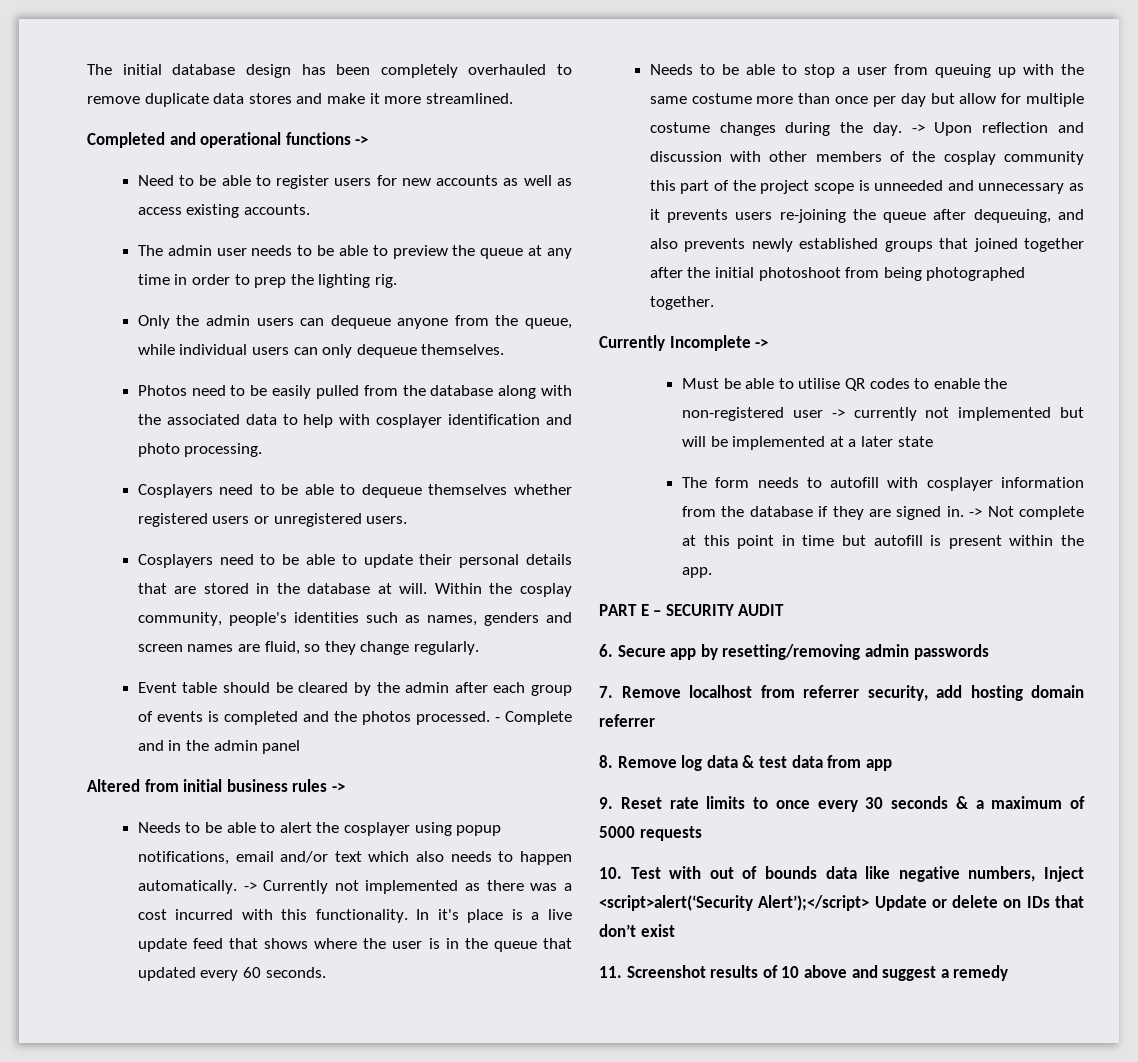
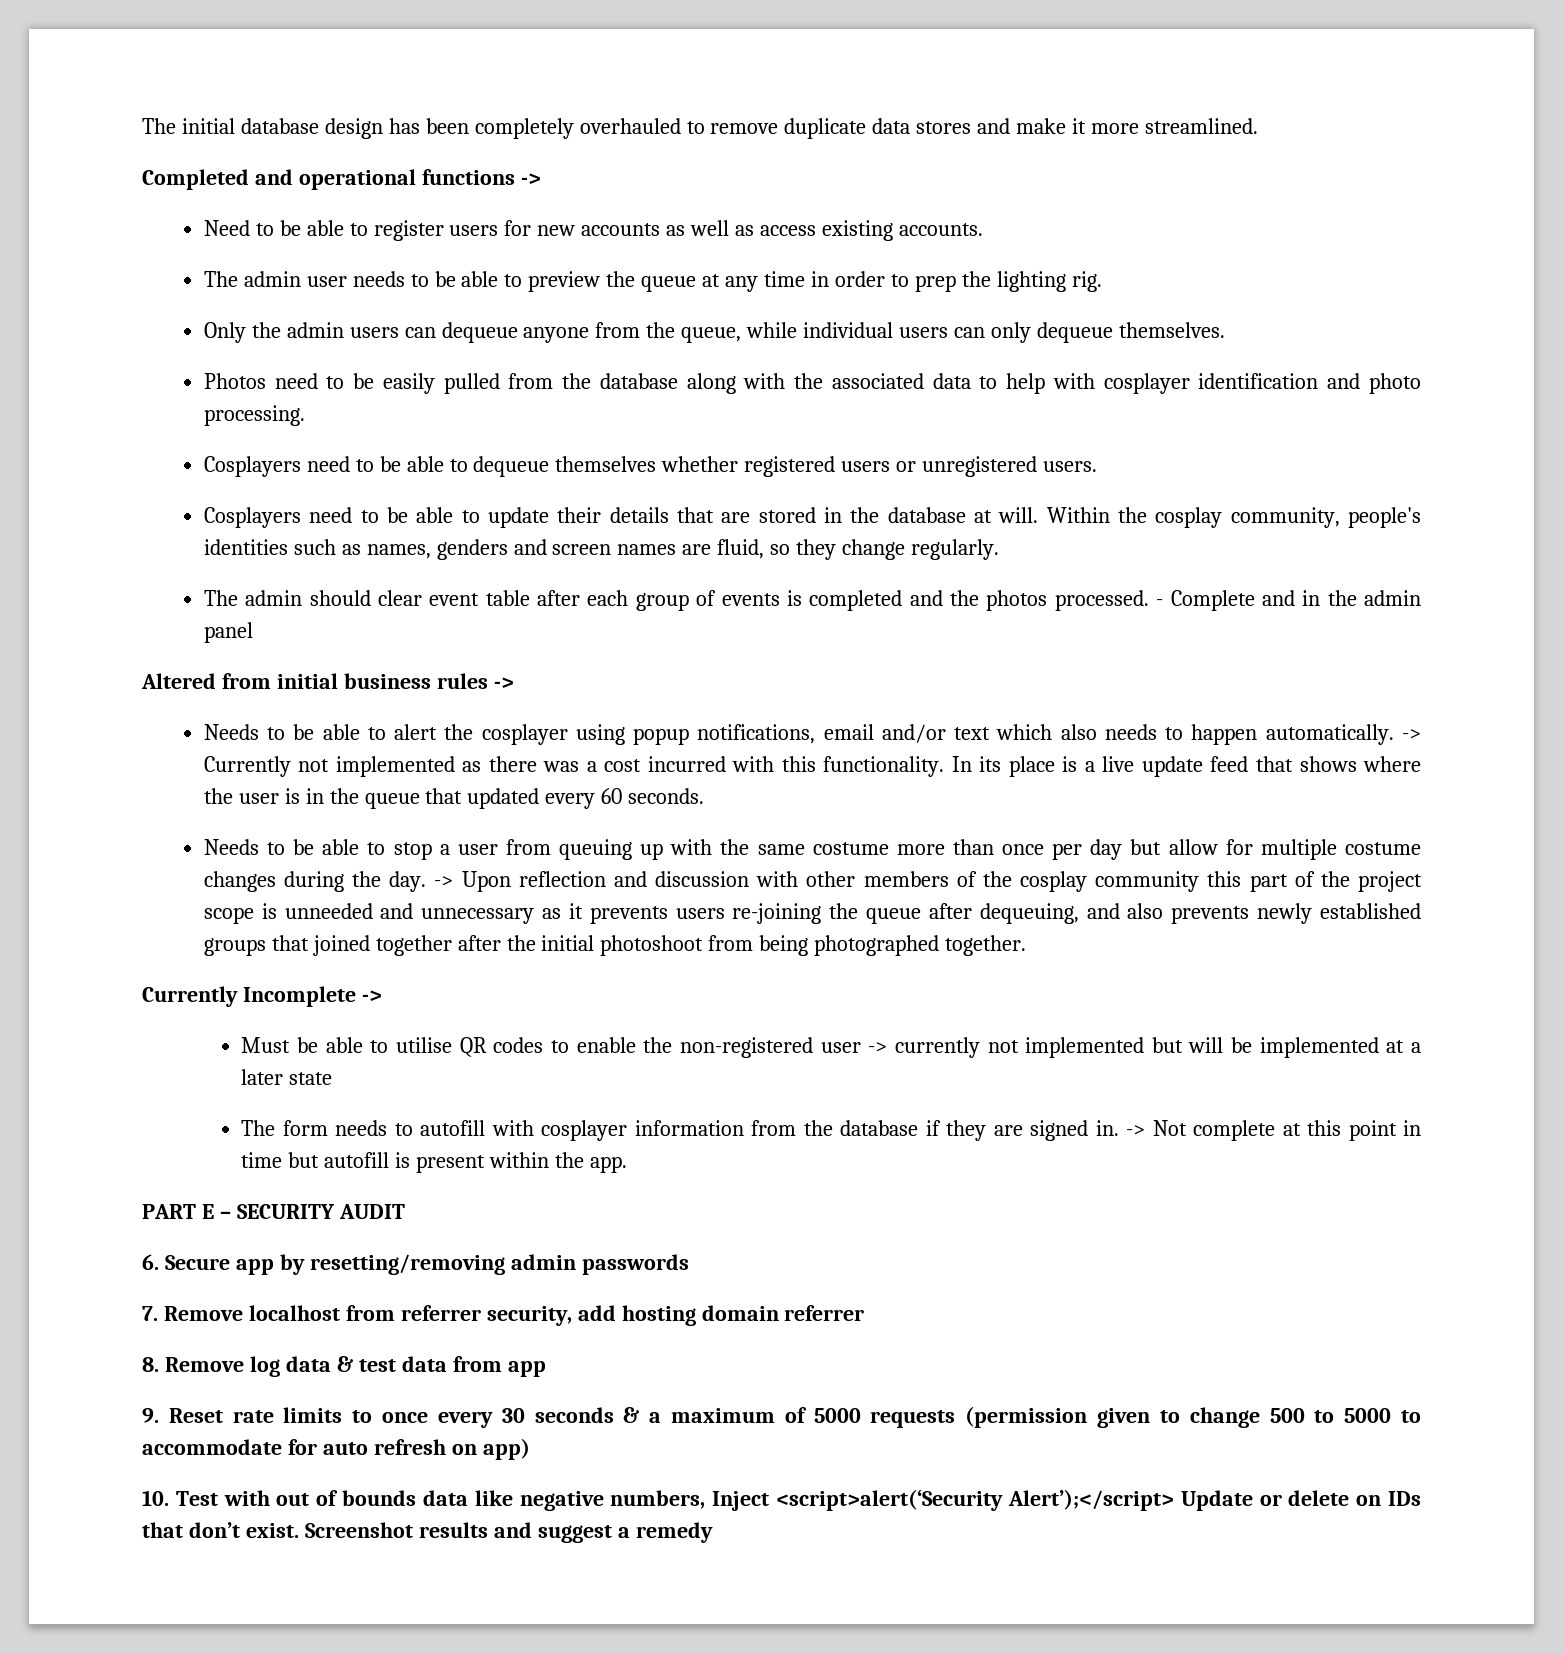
[459,554,520,568] personal -> (602, 515) none
[137,682,450,696] Event table should be cleared by the admin -> [203,590,530,606] The admin should clear event table
[437,909,459,920] it's -> [979,756,1002,772] its
(702, 833) none -> [965,1406,1421,1428] [142,1438,530,1460] (permission given to change 500 to 5000 to accommodate for auto refresh on app)
[640,924,675,937] [599,965,847,978] exist // 11. Screenshot results of 10 above -> [245,1522,488,1538] exist. Screenshot results

